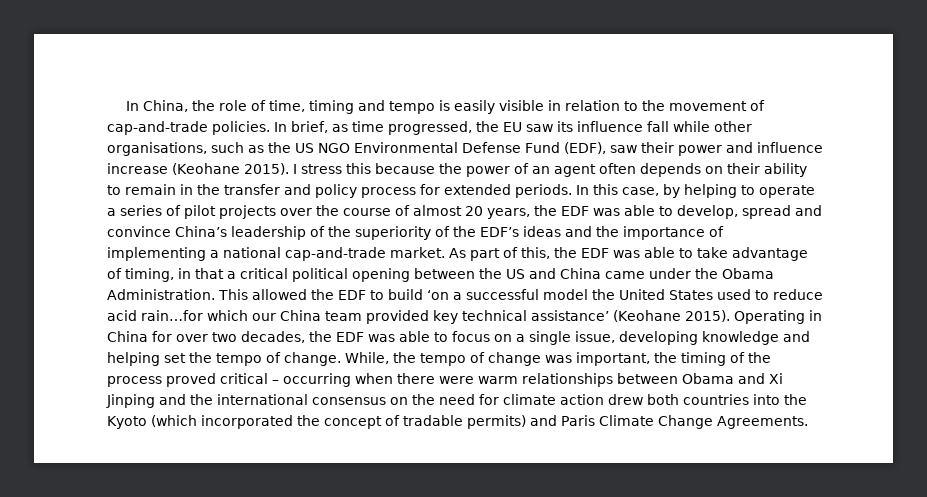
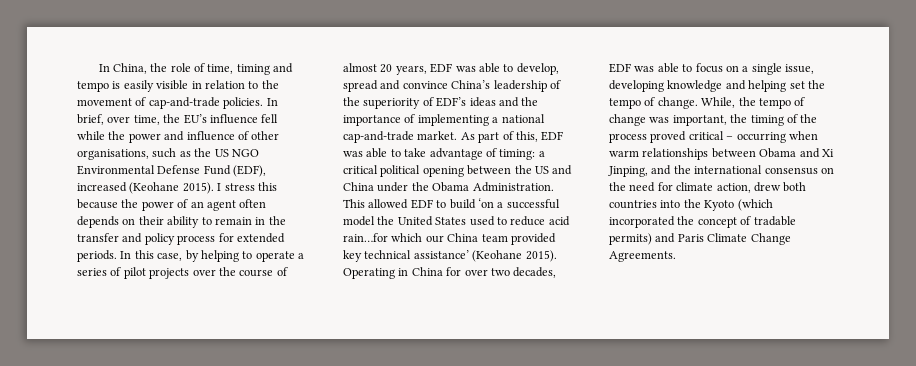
[332,121,710,135] as time progressed, the EU saw its influence fall while -> [107,114,279,125] [77,131,249,143] over time, the EU’s influence fell while the power and influence of
[610,142,823,156] [107,163,168,174] saw their power and influence increase -> [77,182,127,192] increased
[534,205,557,216] the -> (427, 70) none
[453,226,476,237] the -> (434, 101) none
[554,247,577,258] the -> (538, 136) none
[125,268,224,282] timing, in that -> [499,149,536,160] timing:
[605,271,645,279] came -> (374, 186) none
[311,289,334,300] the -> (409, 204) none
[309,331,332,342] the -> (557, 272) none
[397,373,474,384] there were -> (818, 135) none
[106,394,155,408] Jinping -> [608,166,648,177] Jinping,
[560,394,604,405] action -> [716,183,751,193] action,

